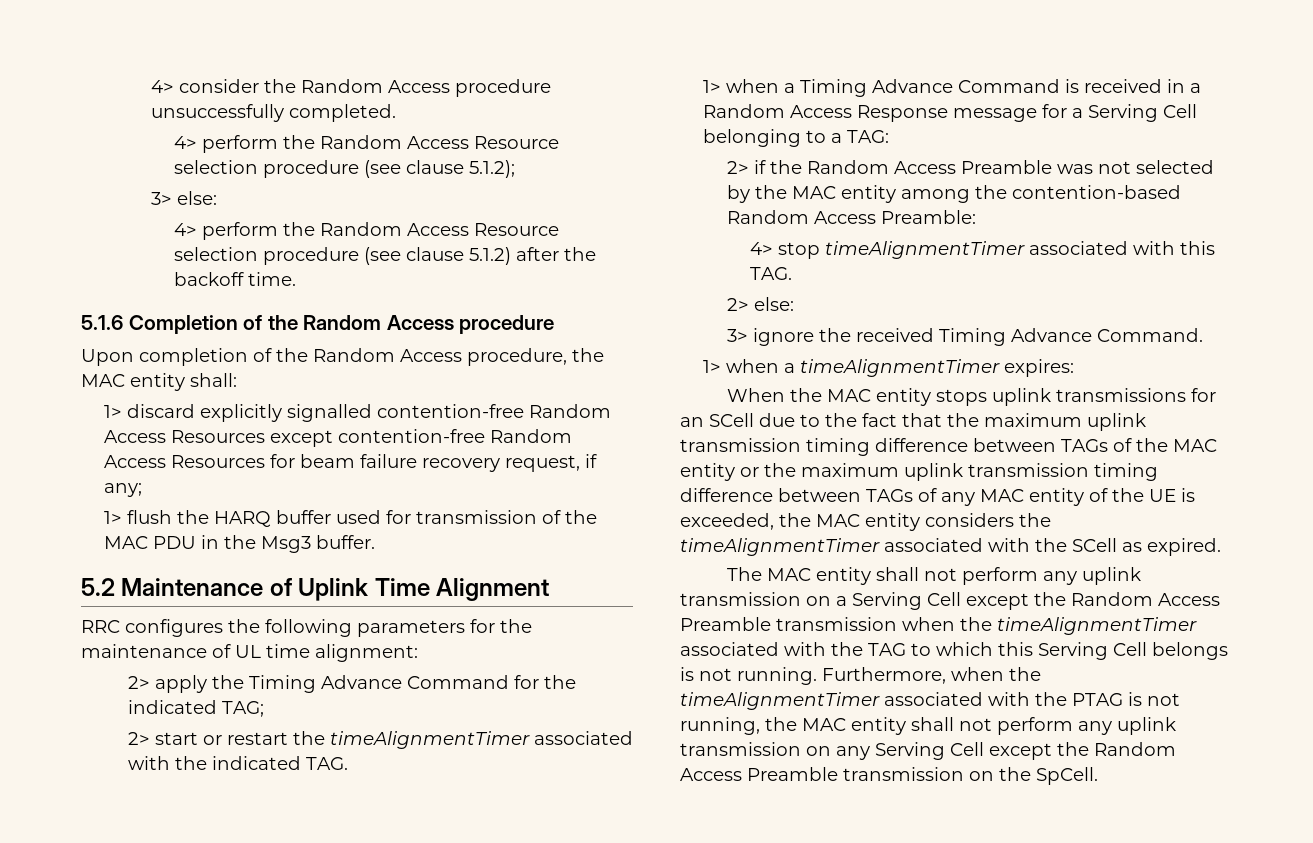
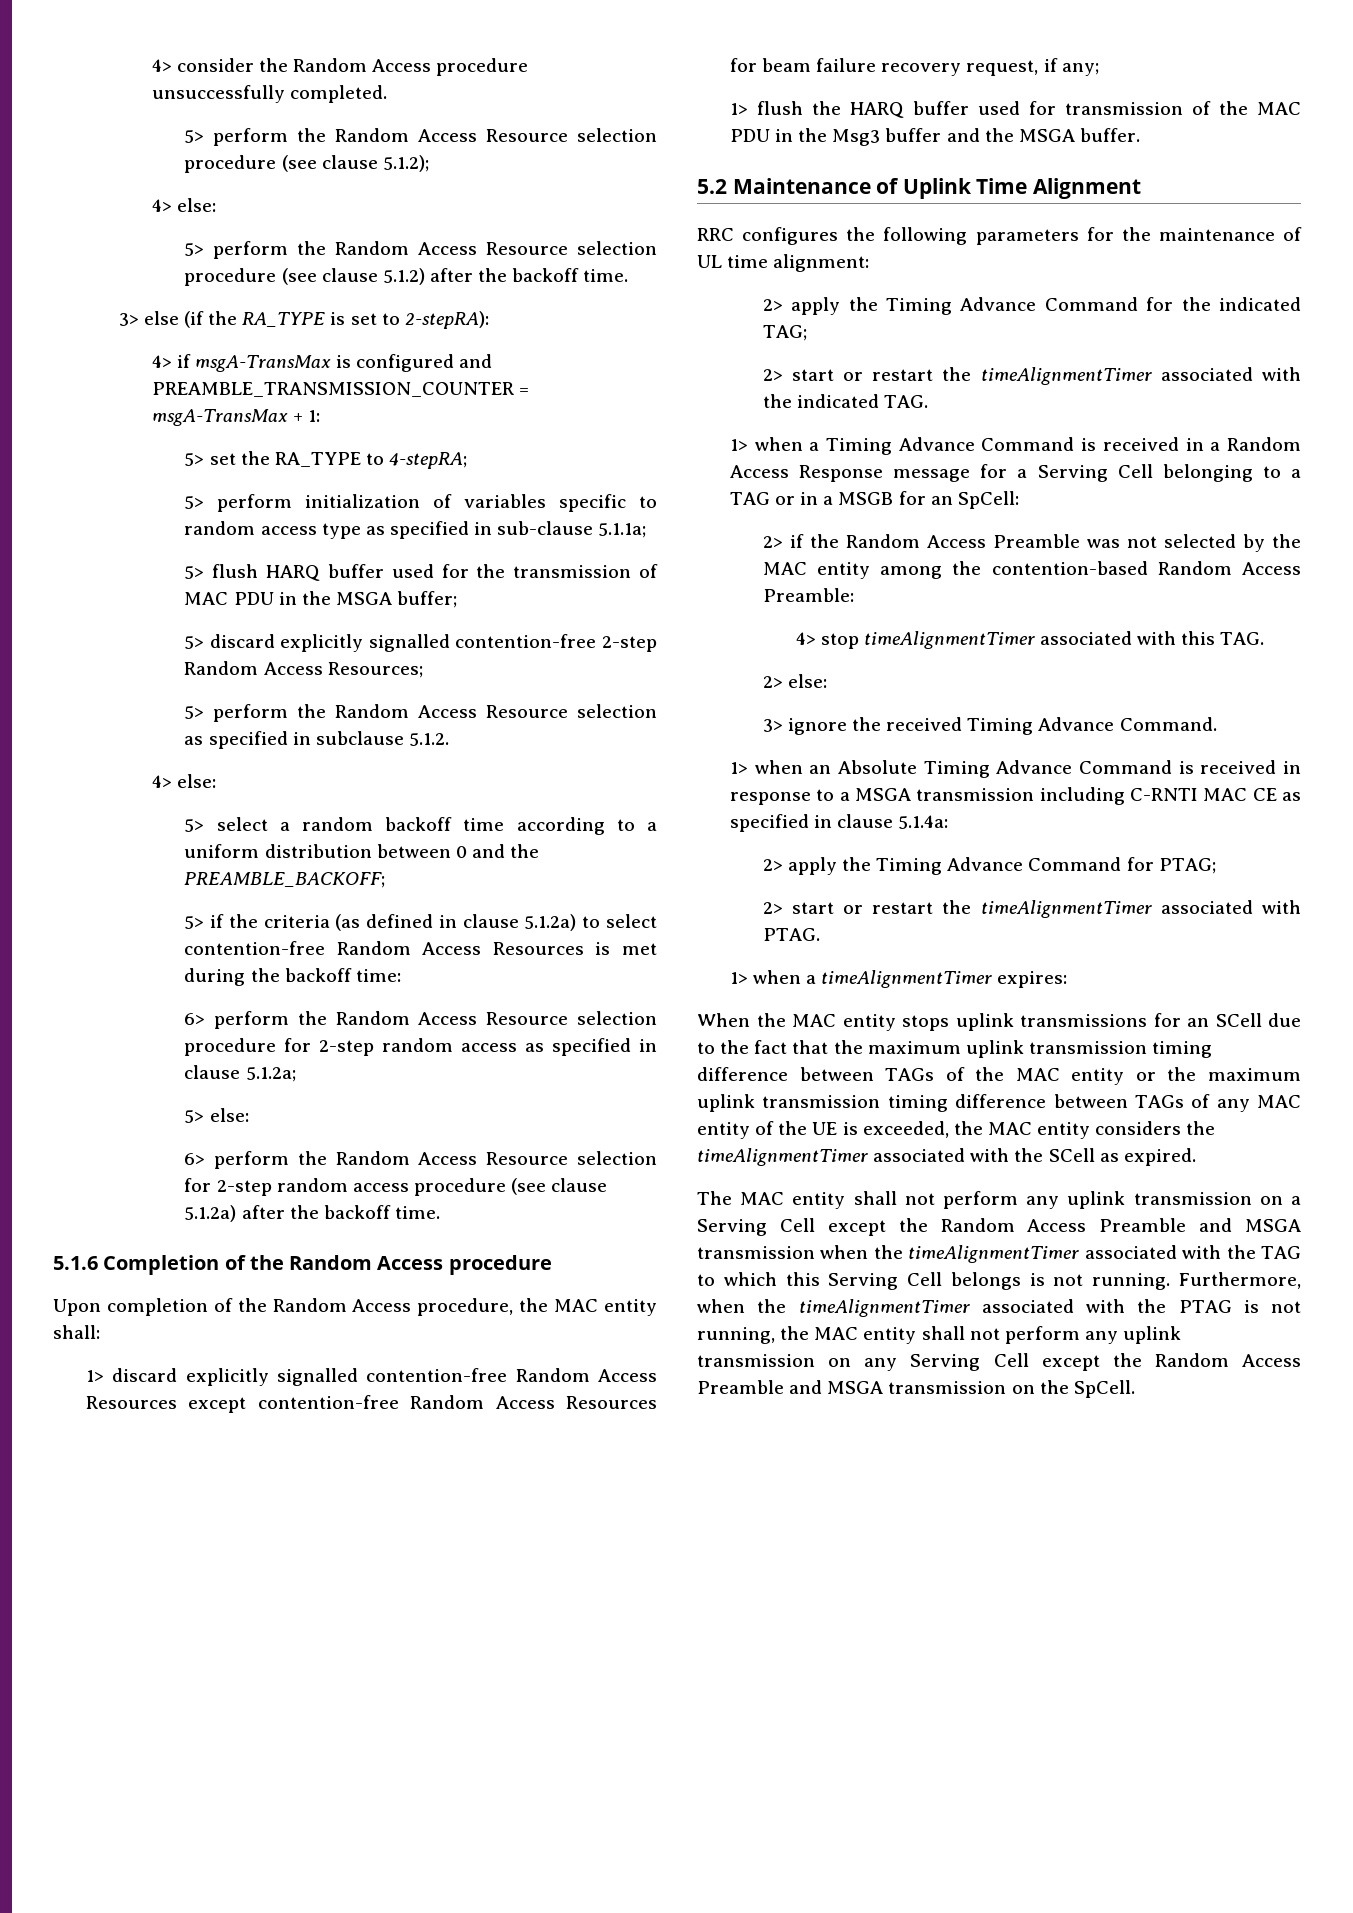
[174,136,198,149] 4> -> [184,130,205,143] 5>
[150,191,217,205] [174,223,198,236] 3> else: // 4> -> [151,198,216,212] [184,243,205,256] 4> else: // 5>
(297, 279) none -> [118,311,489,329] [151,354,493,372] [151,382,529,397] [151,409,320,426] [184,451,468,469] [184,494,657,512] [184,521,647,539] [184,564,658,581] [184,591,458,608] [184,634,657,652] [184,661,423,678] [184,704,657,722] [184,731,449,749] [151,774,216,788] [184,817,657,835] [184,844,540,858] [184,872,386,888] [184,914,657,931] [184,941,657,955] [184,968,401,986] [184,1011,658,1029] [184,1038,658,1056] [184,1065,296,1082] [184,1108,249,1123] [184,1151,658,1169] [184,1178,608,1196] [184,1205,440,1222] // 3> else (if the RA_TYPE is set to 2-stepRA): // 4> if msgA-TransMax is configured and PREAMBLE_TRANSMISSION_COUNTER = msgA-TransMax + 1: // 5> set the RA_TYPE to 4-stepRA; // 5> perform initialization of variables specific to random access type as specified in sub-clause 5.1.1a; // 5> flush HARQ buffer used for the transmission of MAC PDU in the MSGA buffer; // 5> discard explicitly signalled contention-free 2-step Random Access Resources; // 5> perform the Random Access Resource selection as specified in subclause 5.1.2. // 4> else: // 5> select a random backoff time according to a uniform distribution between 0 and the PREAMBLE_BACKOFF; // 5> if the criteria (as defined in clause 5.1.2a) to select contention-free Random Access Resources is met during the backoff time: // 6> perform the Random Access Resource selection procedure for 2-step random access as specified in clause 5.1.2a; // 5> else: // 6> perform the Random Access Resource selection for 2-step random access procedure (see clause 5.1.2a) after the backoff time.
(312, 544) none -> [885,128,1075,142] buffer and the MSGA
[847,130,890,143] TAG: -> [729,491,1019,509] TAG or in a MSGB for an SpCell:
(1203, 335) none -> [729,760,1301,778] [729,787,1301,805] [729,814,949,832] [762,857,1216,875] [762,900,1301,918] [762,928,820,941] // 1> when an Absolute Timing Advance Command is received in response to a MSGA transmission including C-RNTI MAC CE as specified in clause 5.1.4a: // 2> apply the Timing Advance Command for PTAG; // 2> start or restart the timeAlignmentTimer associated with PTAG.
(771, 624) none -> [1199,1218,1301,1232] and MSGA
(838, 774) none -> [789,1380,884,1394] and MSGA

